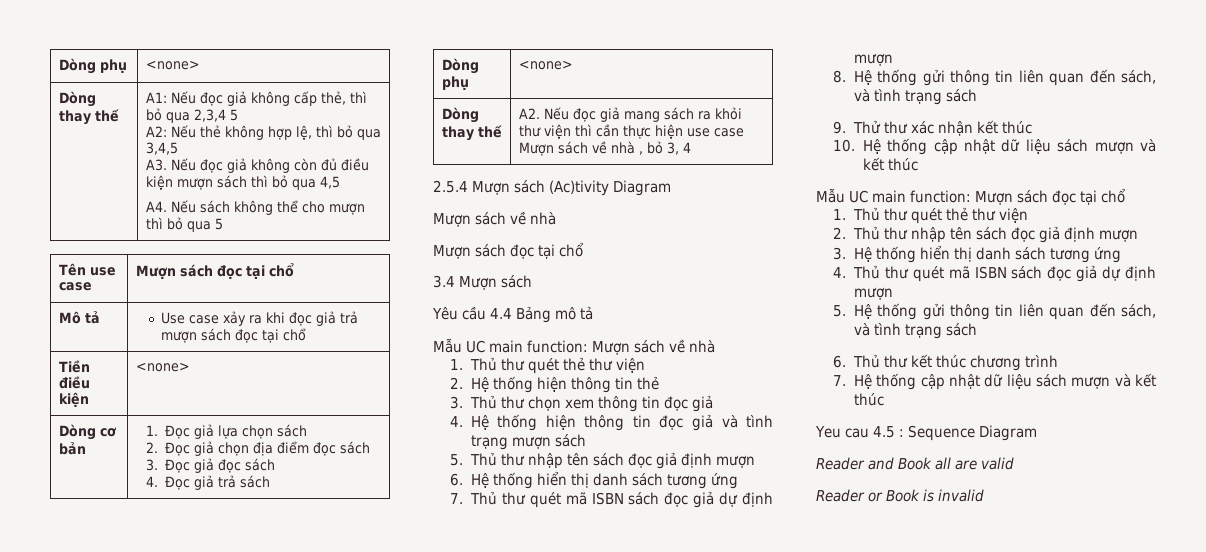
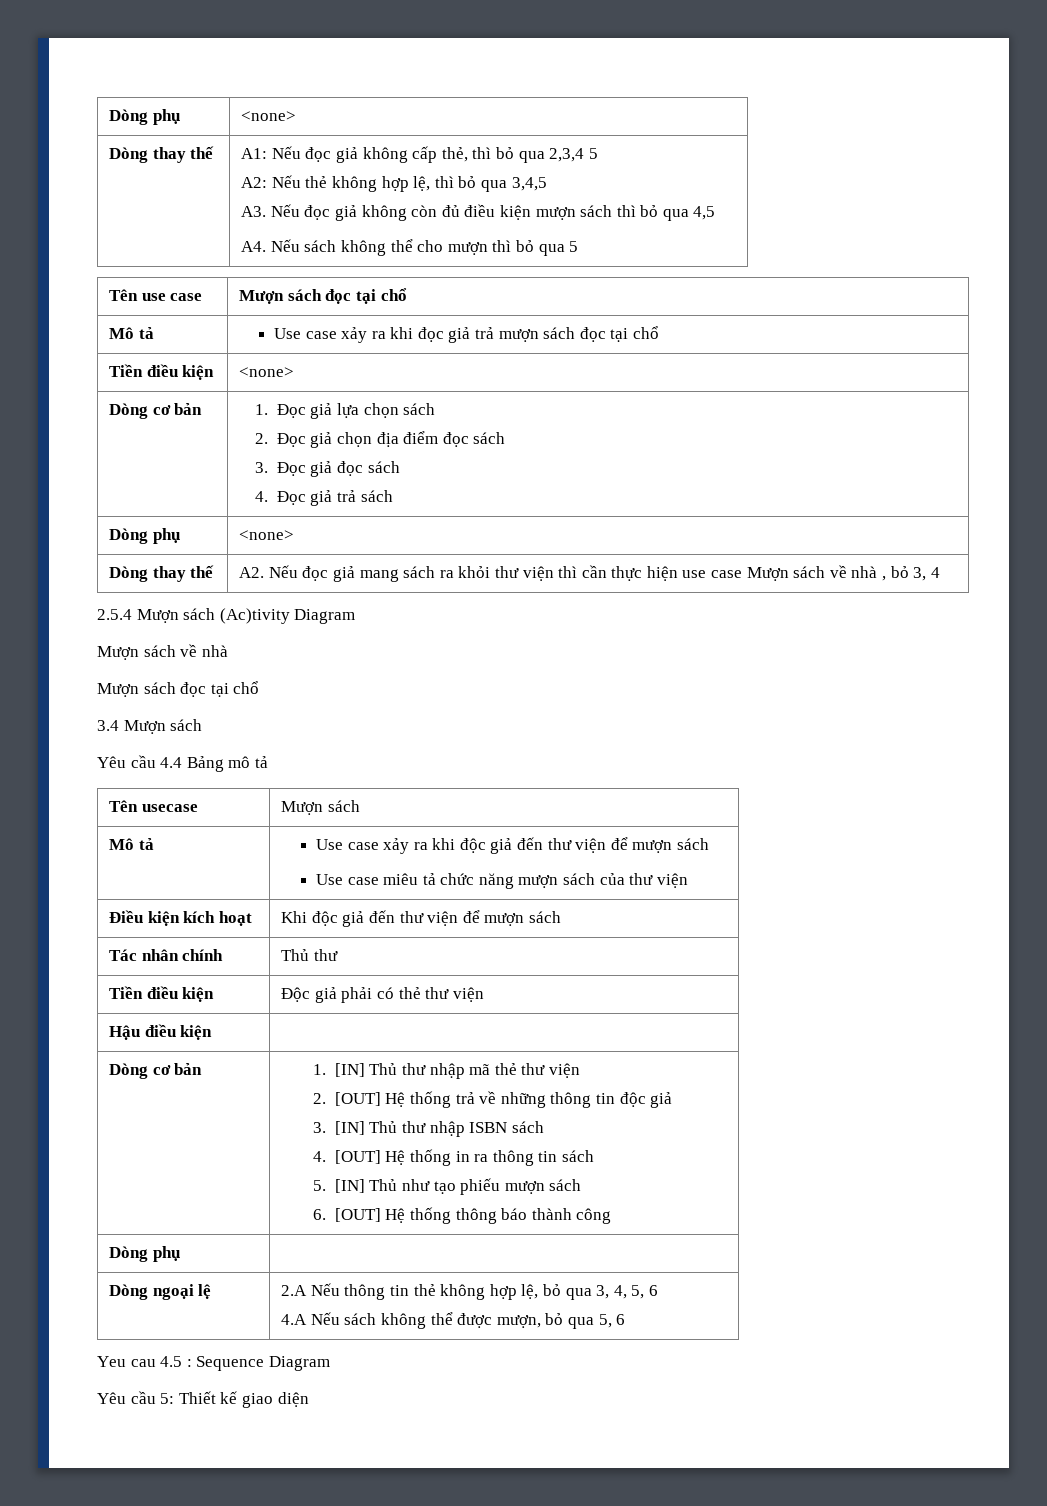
[433,338,716,355] [450,357,646,374] [450,376,660,393] [450,395,714,412] [450,414,773,431] [470,434,587,450] [450,452,756,469] [450,471,739,489] [450,491,773,508] [853,53,893,66] [833,69,1156,86] [853,89,978,105] [833,120,1033,136] [833,138,1156,155] [862,157,919,171] [816,188,1126,205] [833,207,1029,224] [833,226,1139,243] [833,245,1122,263] [833,265,1156,282] [853,287,893,300] [833,303,1156,320] [853,323,978,339] [833,354,1059,371] [833,373,1156,390] [853,393,884,406] // Mẫu UC main function: Mượn sách về nhà // 1. Thủ thư quét thẻ thư viện // 2. Hệ thống hiện thông tin thẻ // 3. Thủ thư chọn xem thông tin đọc giả // 4. Hệ thống hiện thông tin đọc giả và tình trạng mượn sách // 5. Thủ thư nhập tên sách đọc giả định mượn // 6. Hệ thống hiển thị danh sách tương ứng // 7. Thủ thư quét mã ISBN sách đọc giả dự định mượn // 8. Hệ thống gửi thông tin liên quan đến sách, và tình trạng sách // 9. Thử thư xác nhận kết thúc // 10. Hệ thống cập nhật dữ liệu sách mượn và kết thúc // Mẫu UC main function: Mượn sách đọc tại chổ // 1. Thủ thư quét thẻ thư viện // 2. Thủ thư nhập tên sách đọc giả định mượn // 3. Hệ thống hiển thị danh sách tương ứng // 4. Thủ thư quét mã ISBN sách đọc giả dự định mượn // 5. Hệ thống gửi thông tin liên quan đến sách, và tình trạng sách // 6. Thủ thư kết thúc chương trình // 7. Hệ thống cập nhật dữ liệu sách mượn và kết thúc -> [109,800,198,812] [281,800,360,815] [109,838,154,850] [315,837,710,854] [315,873,688,889] [109,910,252,926] [281,910,561,927] [109,949,224,961] [281,949,338,961] [109,986,215,1002] [281,987,484,1003] [109,1024,213,1040] [109,1063,203,1079] [313,1063,580,1079] [313,1091,673,1108] [313,1121,544,1137] [313,1149,594,1166] [313,1178,582,1195] [313,1207,612,1224] [109,1246,180,1262] [109,1284,212,1300] [281,1283,658,1300] [281,1312,626,1329] // Tên usecase | Mượn sách // Mô tả | Use case xảy ra khi độc giả đến thư viện để mượn sách // Use case miêu tả chức năng mượn sách của thư viện // Điều kiện kích hoạt | Khi độc giả đến thư viện để mượn sách // Tác nhân chính | Thủ thư // Tiền điều kiện | Độc giả phải có thẻ thư viện // Hậu điều kiện | // Dòng cơ bản | 1. [IN] Thủ thư nhập mã thẻ thư viện // 2. [OUT] Hệ thống trả về những thông tin độc giả // 3. [IN] Thủ thư nhập ISBN sách // 4. [OUT] Hệ thống in ra thông tin sách // 5. [IN] Thủ như tạo phiếu mượn sách // 6. [OUT] Hệ thống thông báo thành công // Dòng phụ | // Dòng ngoại lệ | 2.A Nếu thông tin thẻ không hợp lệ, bỏ qua 3, 4, 5, 6 // 4.A Nếu sách không thể được mượn, bỏ qua 5, 6
[816,457,1015,470] [816,489,985,502] Reader and Book all are valid // Reader or Book is invalid -> [97,1391,309,1408] Yêu cầu 5: Thiết kế giao diện

